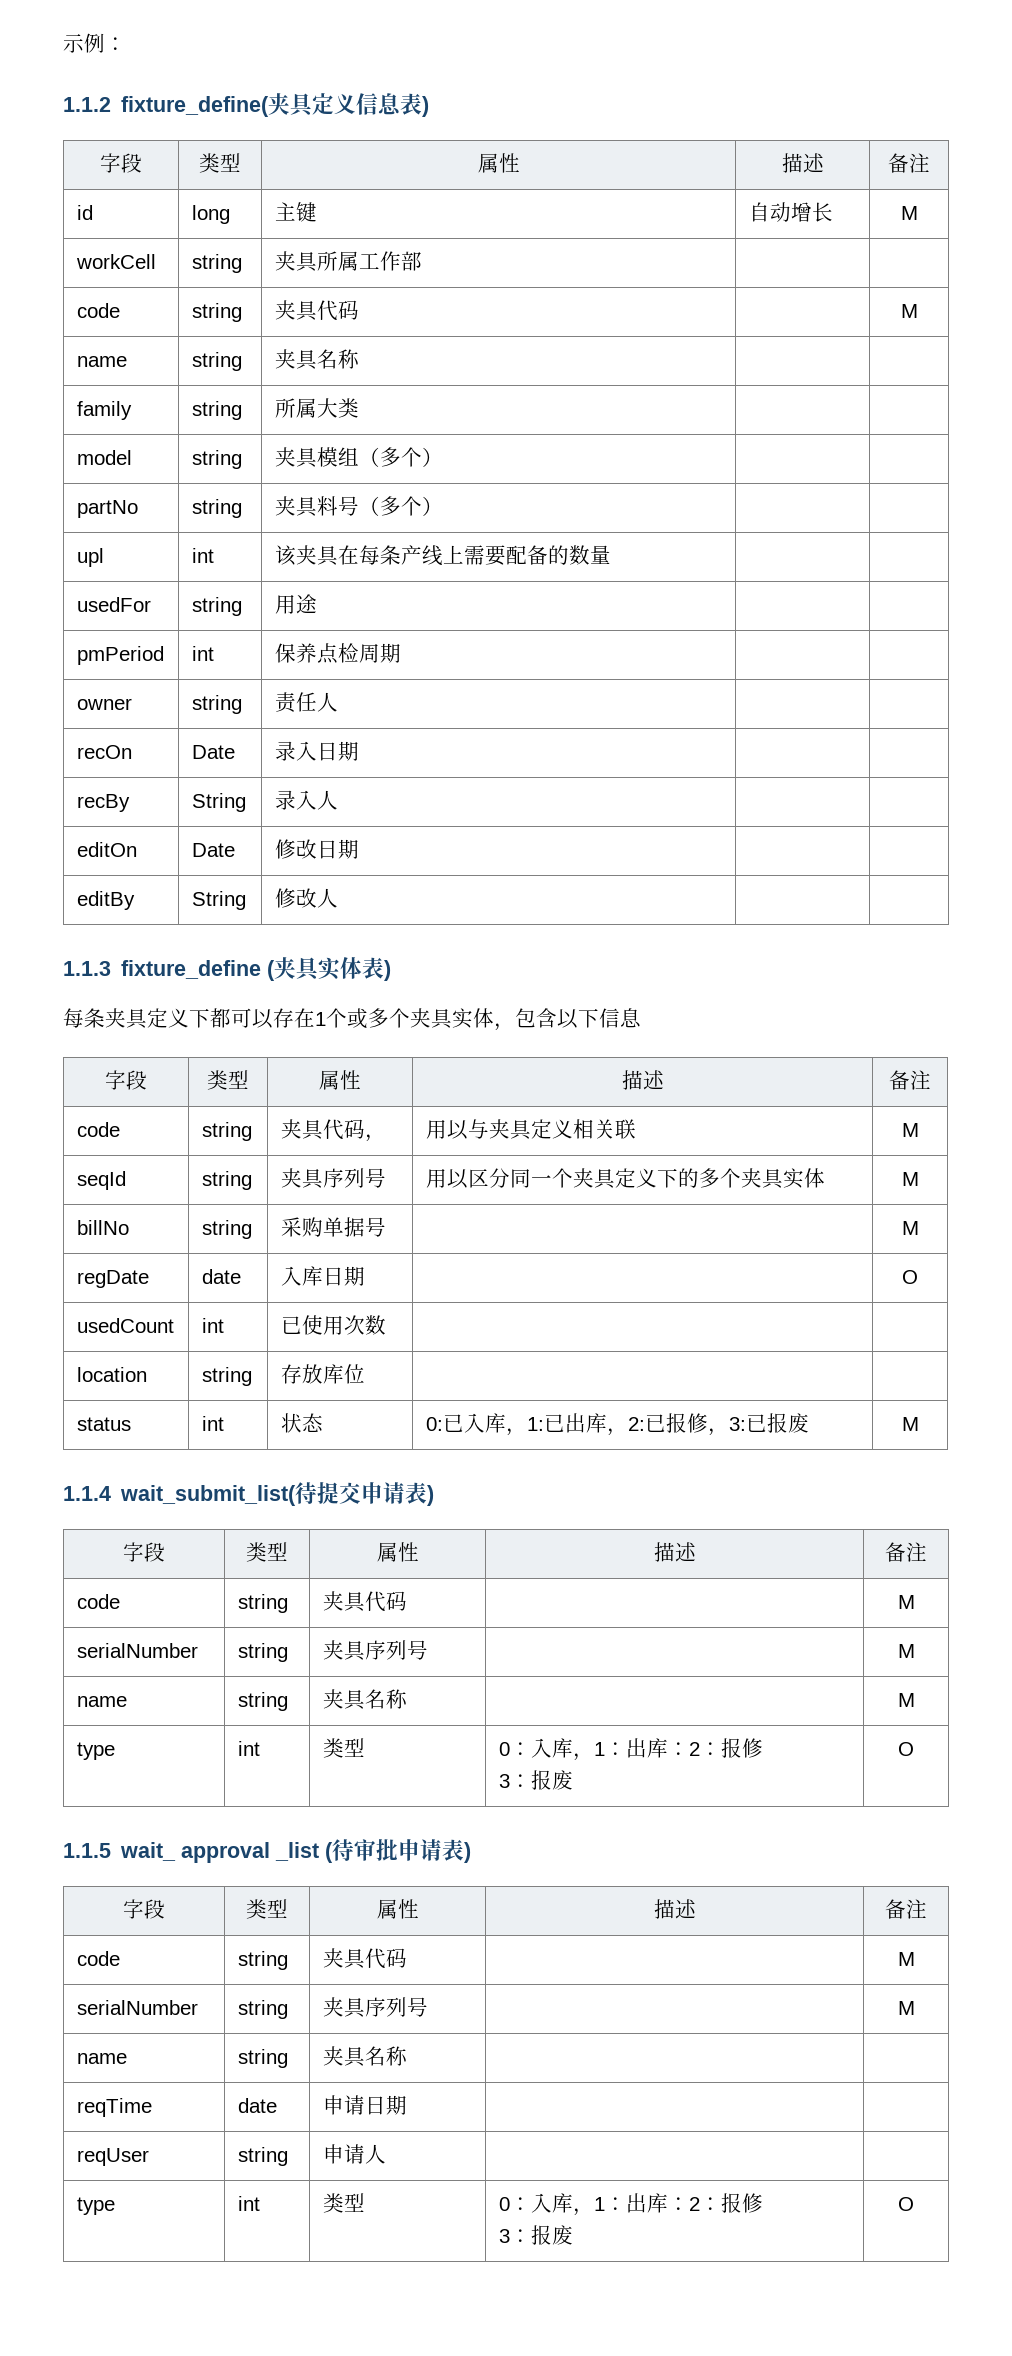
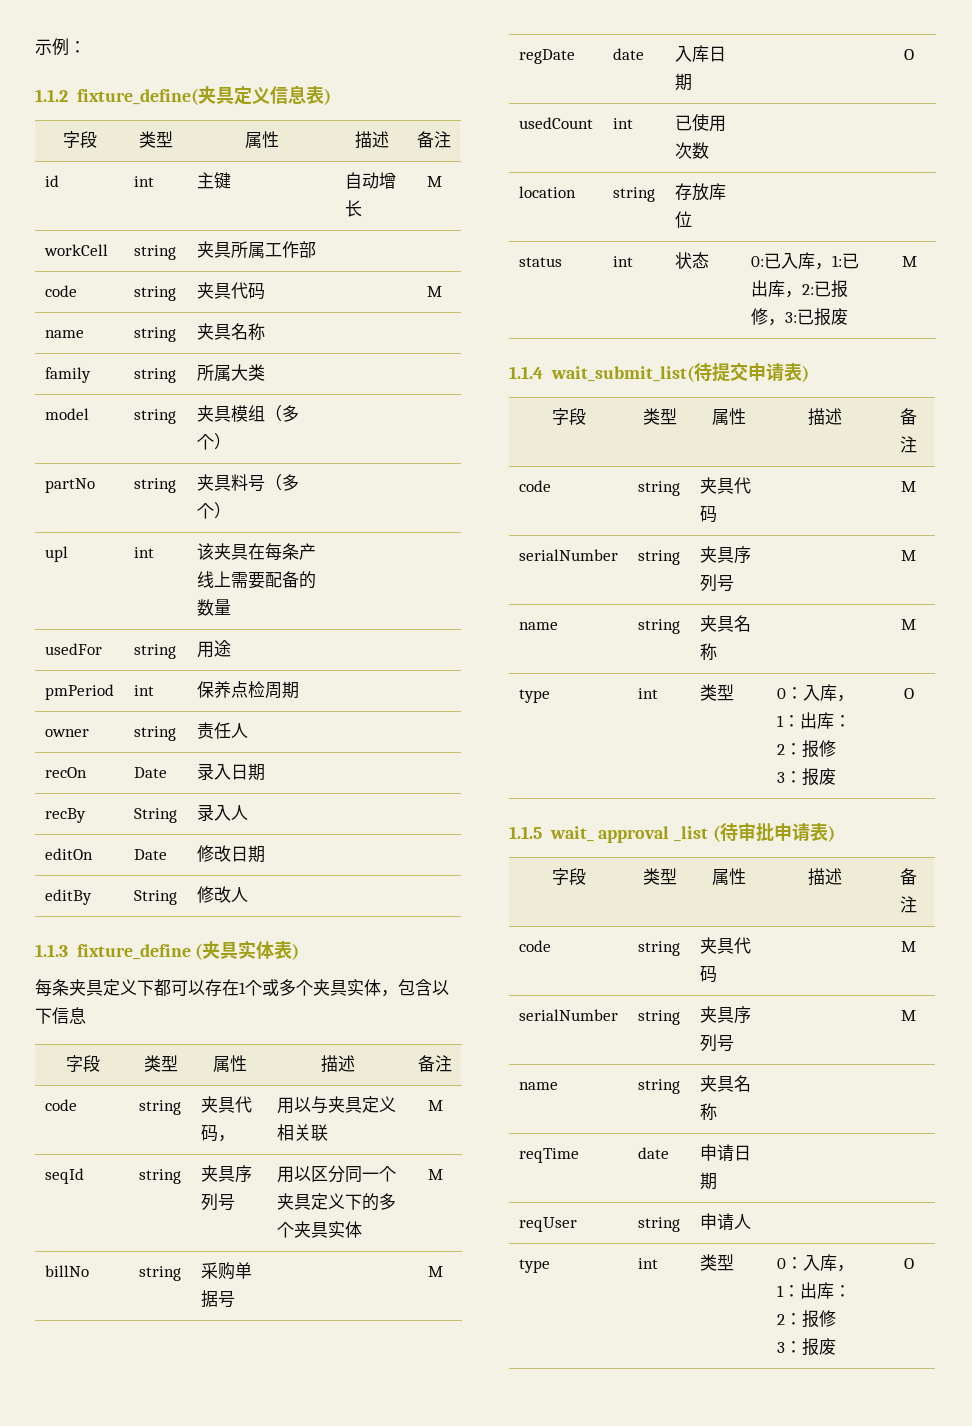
[191,205,230,224] long -> [133,176,154,187] int

